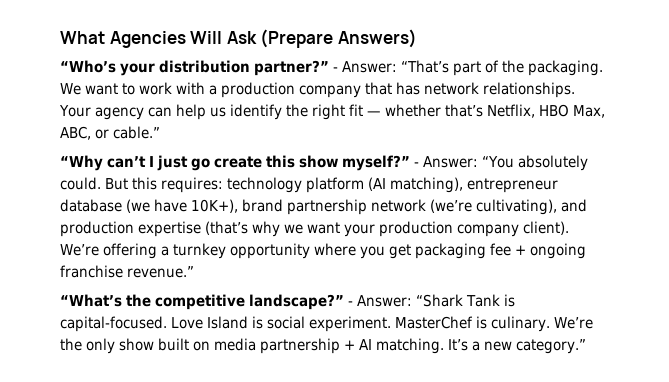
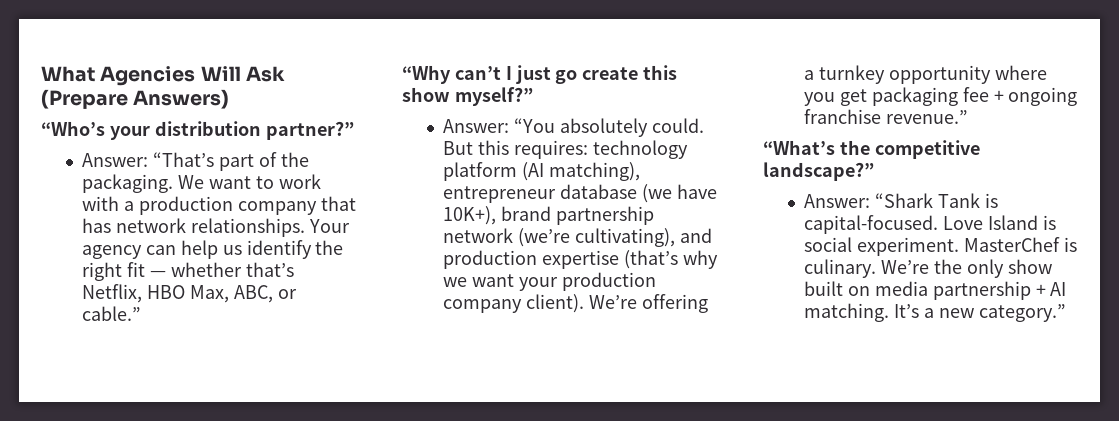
[333,67,338,72] - -> (354, 130) //
[414,162,419,167] - -> (533, 96) //
[348,301,353,306] - -> (874, 171) //

